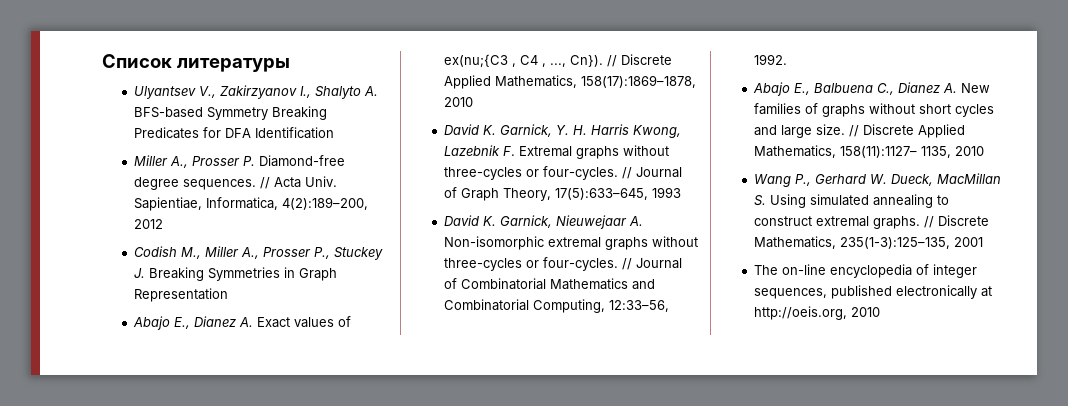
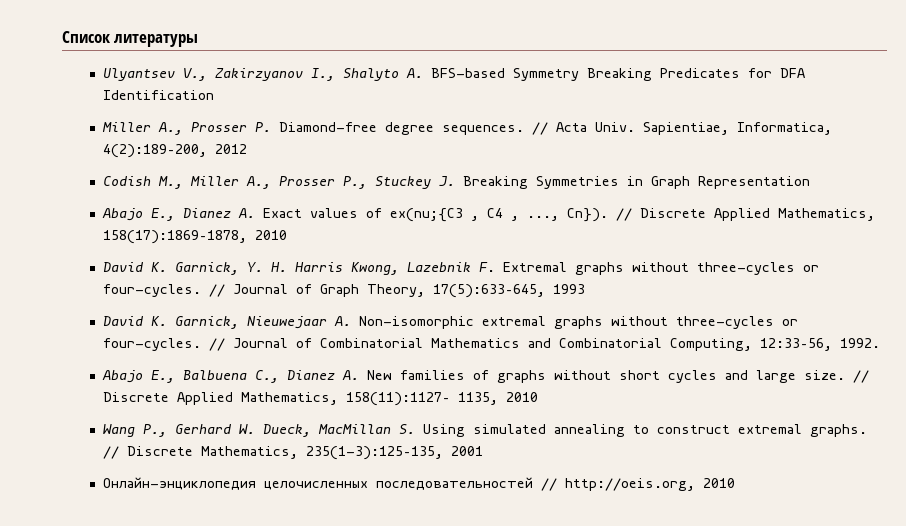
[753,264,977,278] [753,285,992,299] The on-line encyclopedia of integer sequences, published electronically at -> [102,477,557,491] Онлайн-энциклопедия целочисленных последовательностей //

